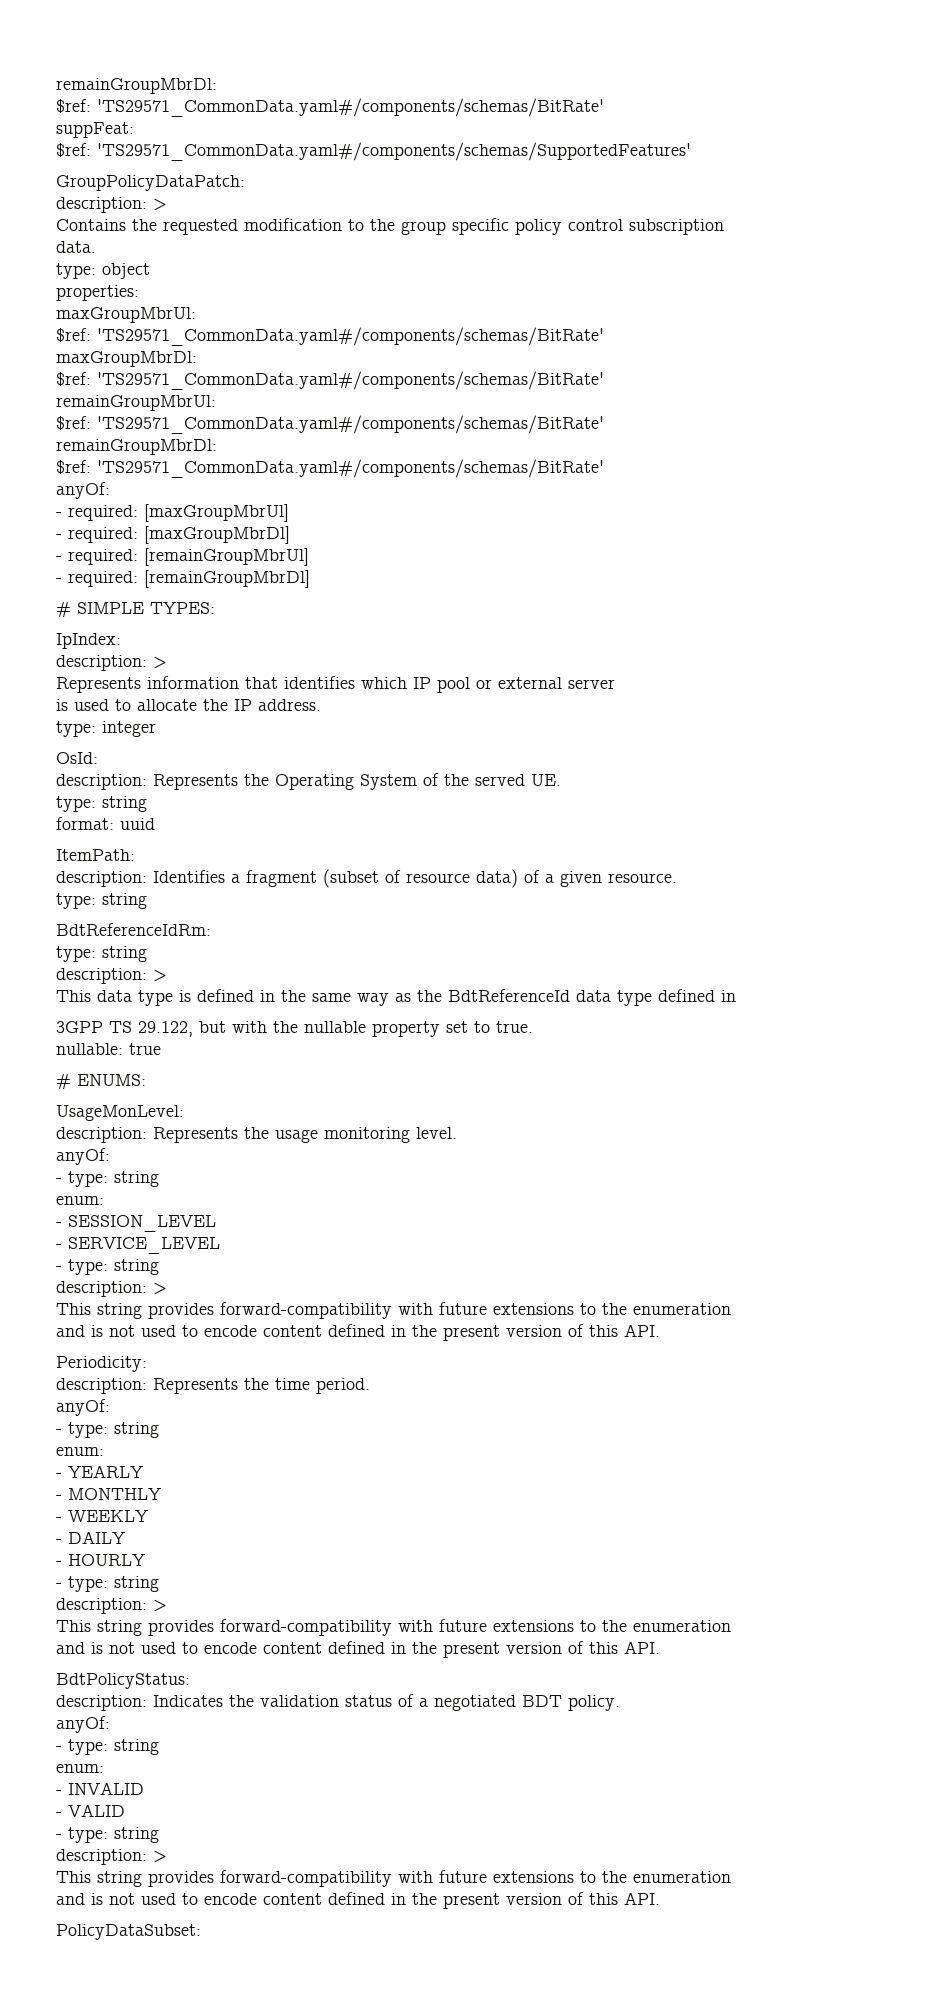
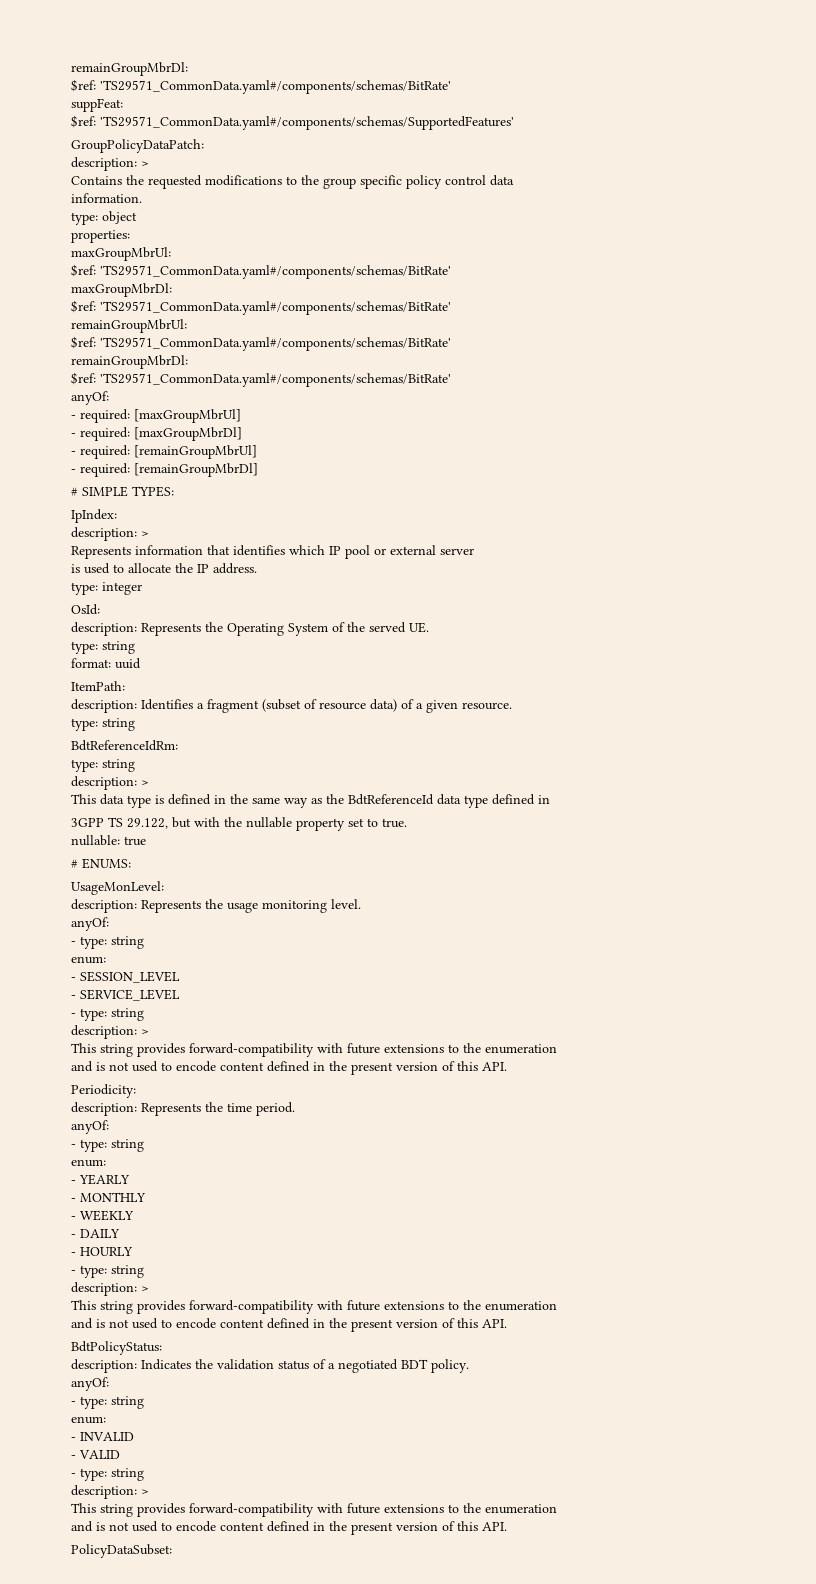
[244,218,342,231] modification -> [205,175,282,186] modifications
[629,219,724,235] [56,241,96,253] subscription // data. -> [490,175,514,186] [71,193,142,203] data // information.

